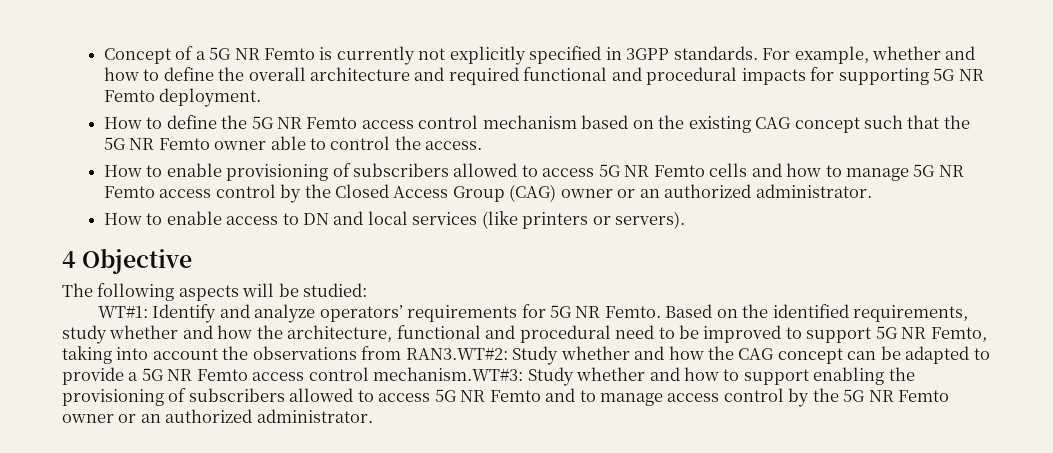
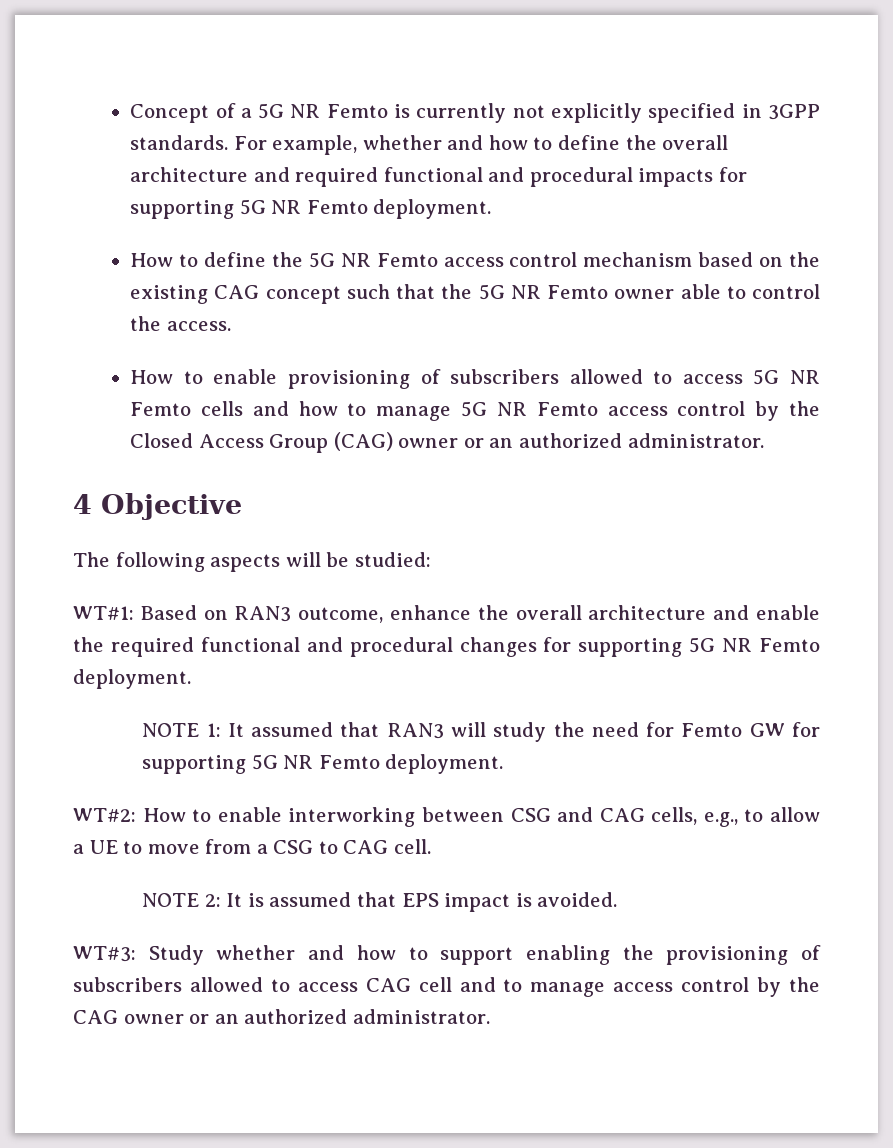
[103,211,686,229] // How to enable access to DN and local services (like printers or servers). -> (765, 440) none
[152,304,969,323] [62,325,987,344] [62,346,990,365] [62,367,524,385] Identify and analyze operators’ requirements for 5G NR Femto. Based on the identified requirements, study whether and how the architecture, functional and procedural need to be improved to support 5G NR Femto, taking into account the observations from RAN3.WT#2: Study whether and how the CAG concept can be adapted to provide a 5G NR Femto access control mechanism.WT#3: -> [140,605,820,623] [73,637,820,657] [73,669,191,689] [142,722,821,742] [142,754,504,774] [73,807,821,827] [73,839,431,854] [142,892,618,912] [73,946,136,962] Based on RAN3 outcome, enhance the overall architecture and enable the required functional and procedural changes for supporting 5G NR Femto deployment. // NOTE 1: It assumed that RAN3 will study the need for Femto GW for supporting 5G NR Femto deployment. // WT#2: How to enable interworking between CSG and CAG cells, e.g., to allow a UE to move from a CSG to CAG cell. // NOTE 2: It is assumed that EPS impact is avoided. // WT#3:
[434,389,541,402] 5G NR Femto -> [365,977,452,992] CAG cell
[843,389,950,402] 5G NR Femto -> [73,1010,118,1024] CAG

